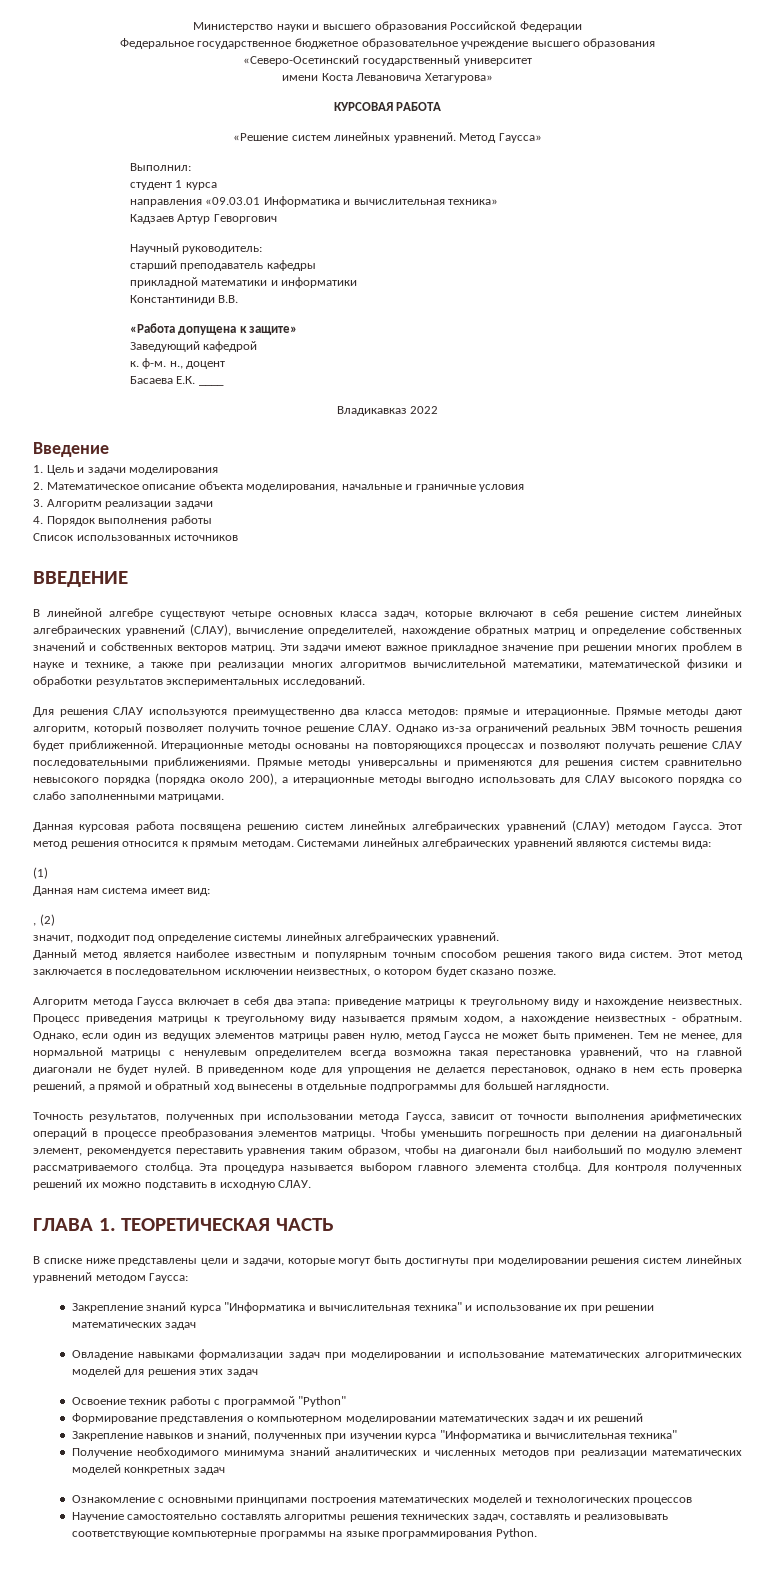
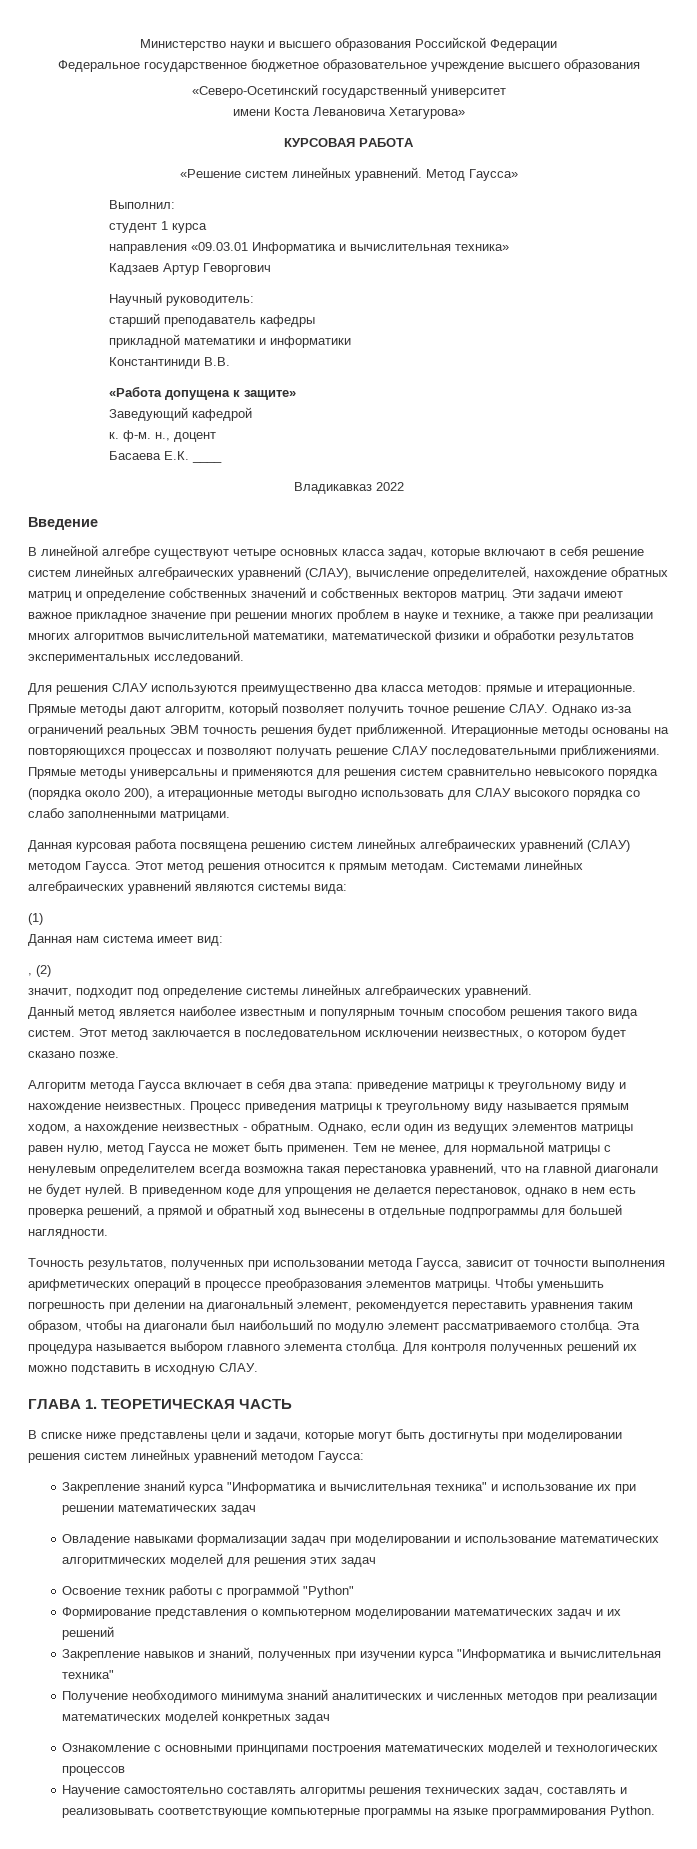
[33,465,219,475] [33,481,525,492] [33,499,213,509] [33,515,212,526] [33,533,239,541] [33,571,128,587] // 1. Цель и задачи моделирования // 2. Математическое описание объекта моделирования, начальные и граничные условия // 3. Алгоритм реализации задачи // 4. Порядок выполнения работы // Список использованных источников // ВВЕДЕНИЕ -> (98, 523) none

